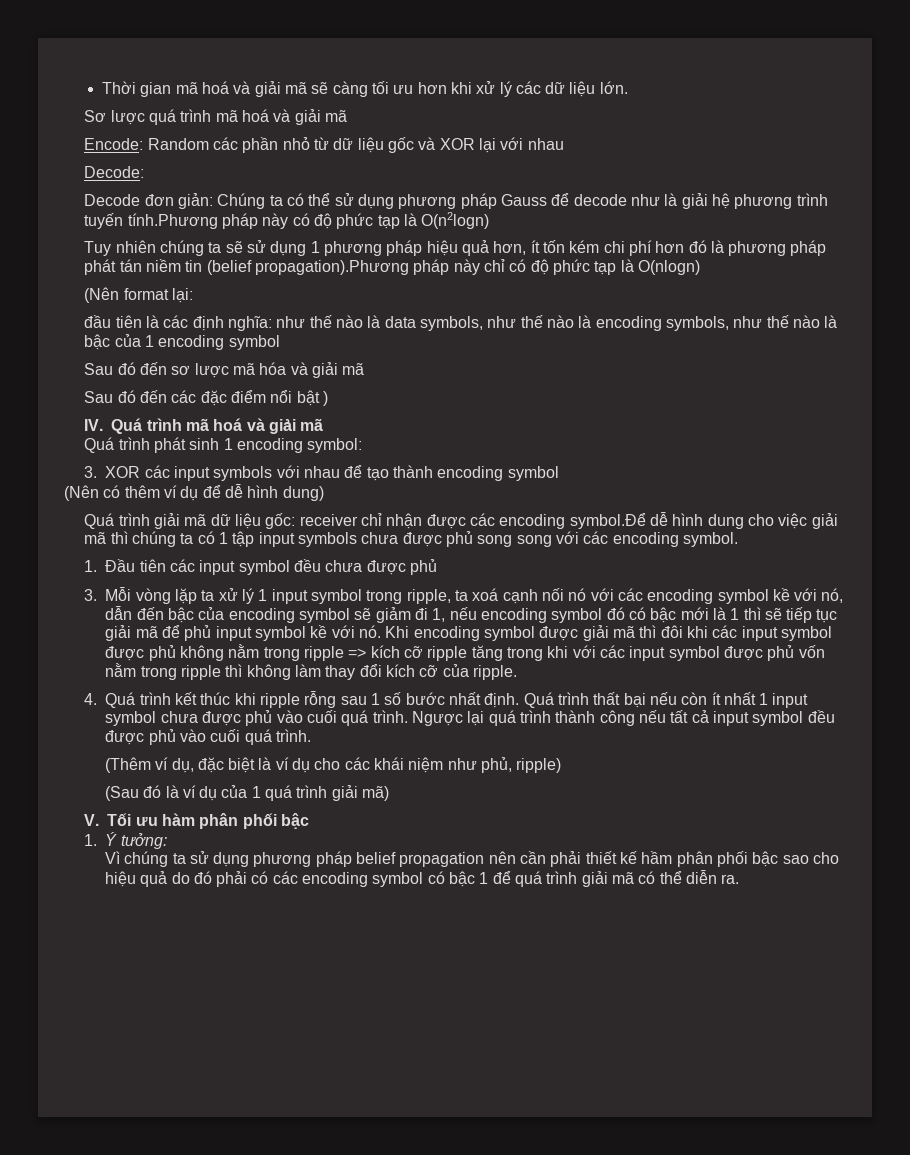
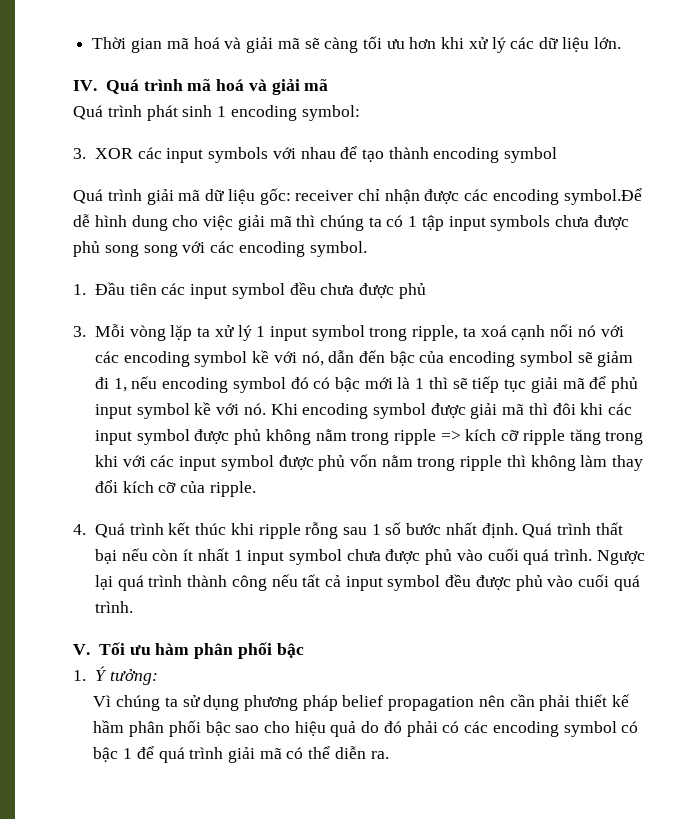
[84,109,348,125] [84,137,564,153] [84,166,145,178] [84,193,828,209] [84,212,490,229] [84,240,827,256] [84,259,700,275] [84,287,194,303] [84,315,838,331] [84,334,280,350] [84,362,365,378] [84,390,329,406] // Sơ lược quá trình mã hoá và giải mã // Encode: Random các phần nhỏ từ dữ liệu gốc và XOR lại với nhau // Decode: // Decode đơn giản: Chúng ta có thể sử dụng phương pháp Gauss để decode như là giải hệ phương trình tuyến tính.Phương pháp này có độ phức tạp là O(n2logn) // Tuy nhiên chúng ta sẽ sử dụng 1 phương pháp hiệu quả hơn, ít tốn kém chi phí hơn đó là phương pháp phát tán niềm tin (belief propagation).Phương pháp này chỉ có độ phức tạp là O(nlogn) // (Nên format lại: // đầu tiên là các định nghĩa: như thế nào là data symbols, như thế nào là encoding symbols, như thế nào là bậc của 1 encoding symbol // Sau đó đến sơ lược mã hóa và giải mã // Sau đó đến các đặc điểm nổi bật ) -> (621, 43) none
[64,484,324,501] // (Nên có thêm ví dụ để dễ hình dung) -> (558, 155) none
[104,757,562,773] [104,785,390,801] // (Thêm ví dụ, đặc biệt là ví dụ cho các khái niệm như phủ, ripple) // (Sau đó là ví dụ của 1 quá trình giải mã) -> (133, 607) none

